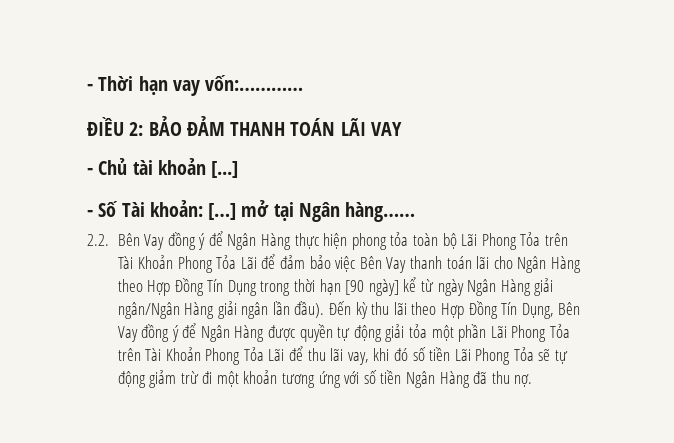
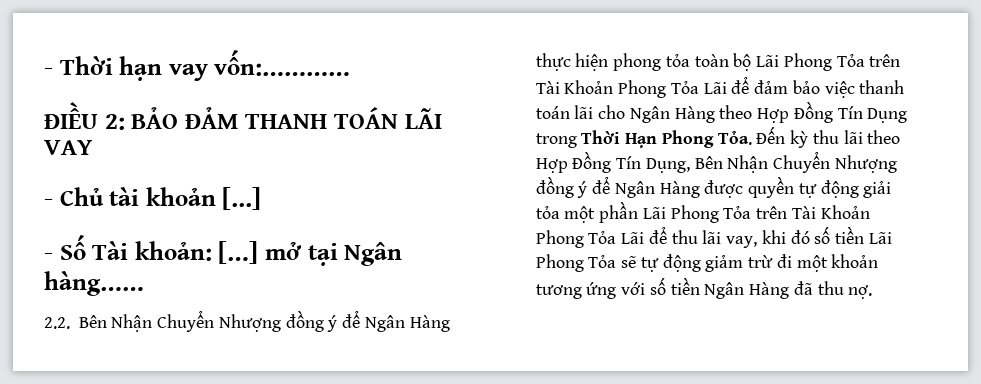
[144,234,165,250] Vay -> [111,310,281,332] Nhận Chuyển Nhượng
[359,256,407,273] Bên Vay -> (855, 89) none
[294,277,554,296] [117,301,325,319] thời hạn [90 ngày] kể từ ngày Ngân Hàng giải ngân/Ngân Hàng giải ngân lần đầu). -> [581,130,752,148] Thời Hạn Phong Tỏa.
[117,326,138,342] Vay -> [727,151,897,173] Nhận Chuyển Nhượng

